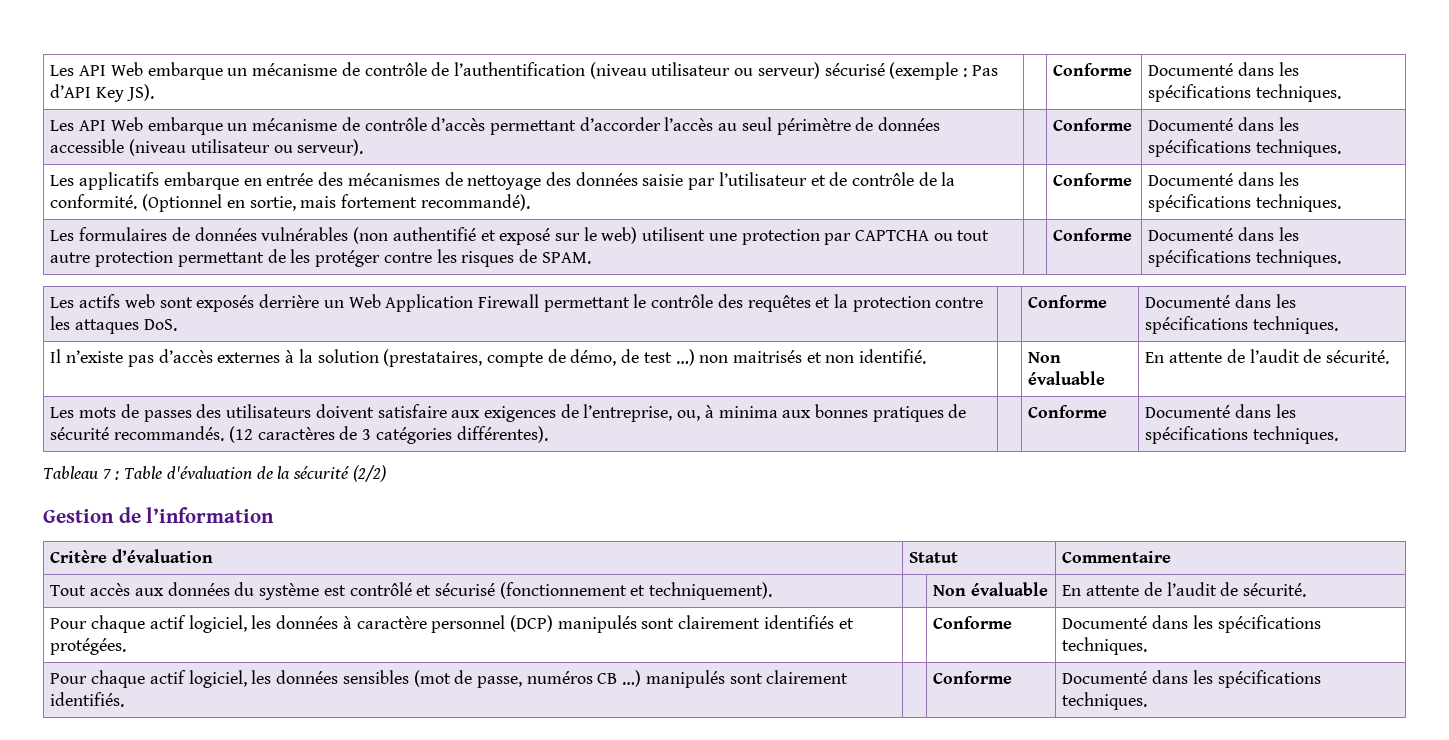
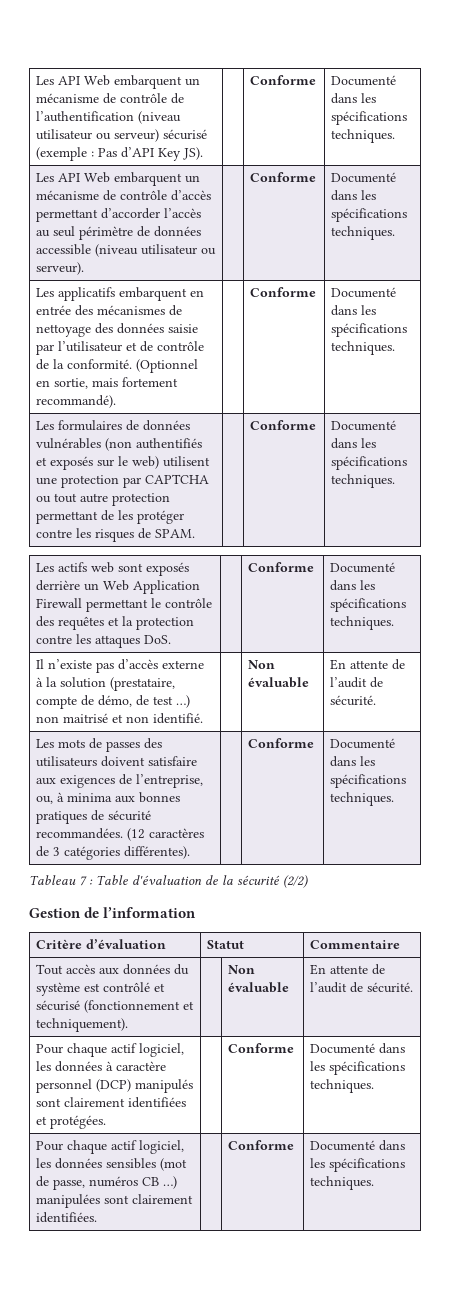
[50,62,223,80] Les API Web embarque -> [36,75,183,89] Les API Web embarquent
[147,117,223,135] embarque -> [114,172,183,186] embarquent
[163,172,239,190] embarque -> [119,287,188,301] embarquent
[392,227,551,245] authentifié et exposé -> [136,438,203,449] [36,456,94,470] authentifiés et exposés
[217,352,281,363] externes -> [162,660,205,669] externe
[383,349,483,367] (prestataires, -> [110,677,176,691] (prestataire,
[733,350,803,363] maitrisés -> [63,713,109,723] maitrisé
[114,426,225,441] recommandés. -> [36,828,124,839] recommandées.
[763,615,834,629] identifiés -> [128,1097,187,1108] identifiées
[645,670,849,688] [50,692,125,707] manipulés sont clairement identifiés. -> [36,1194,194,1208] [36,1212,98,1223] manipulées sont clairement identifiées.

